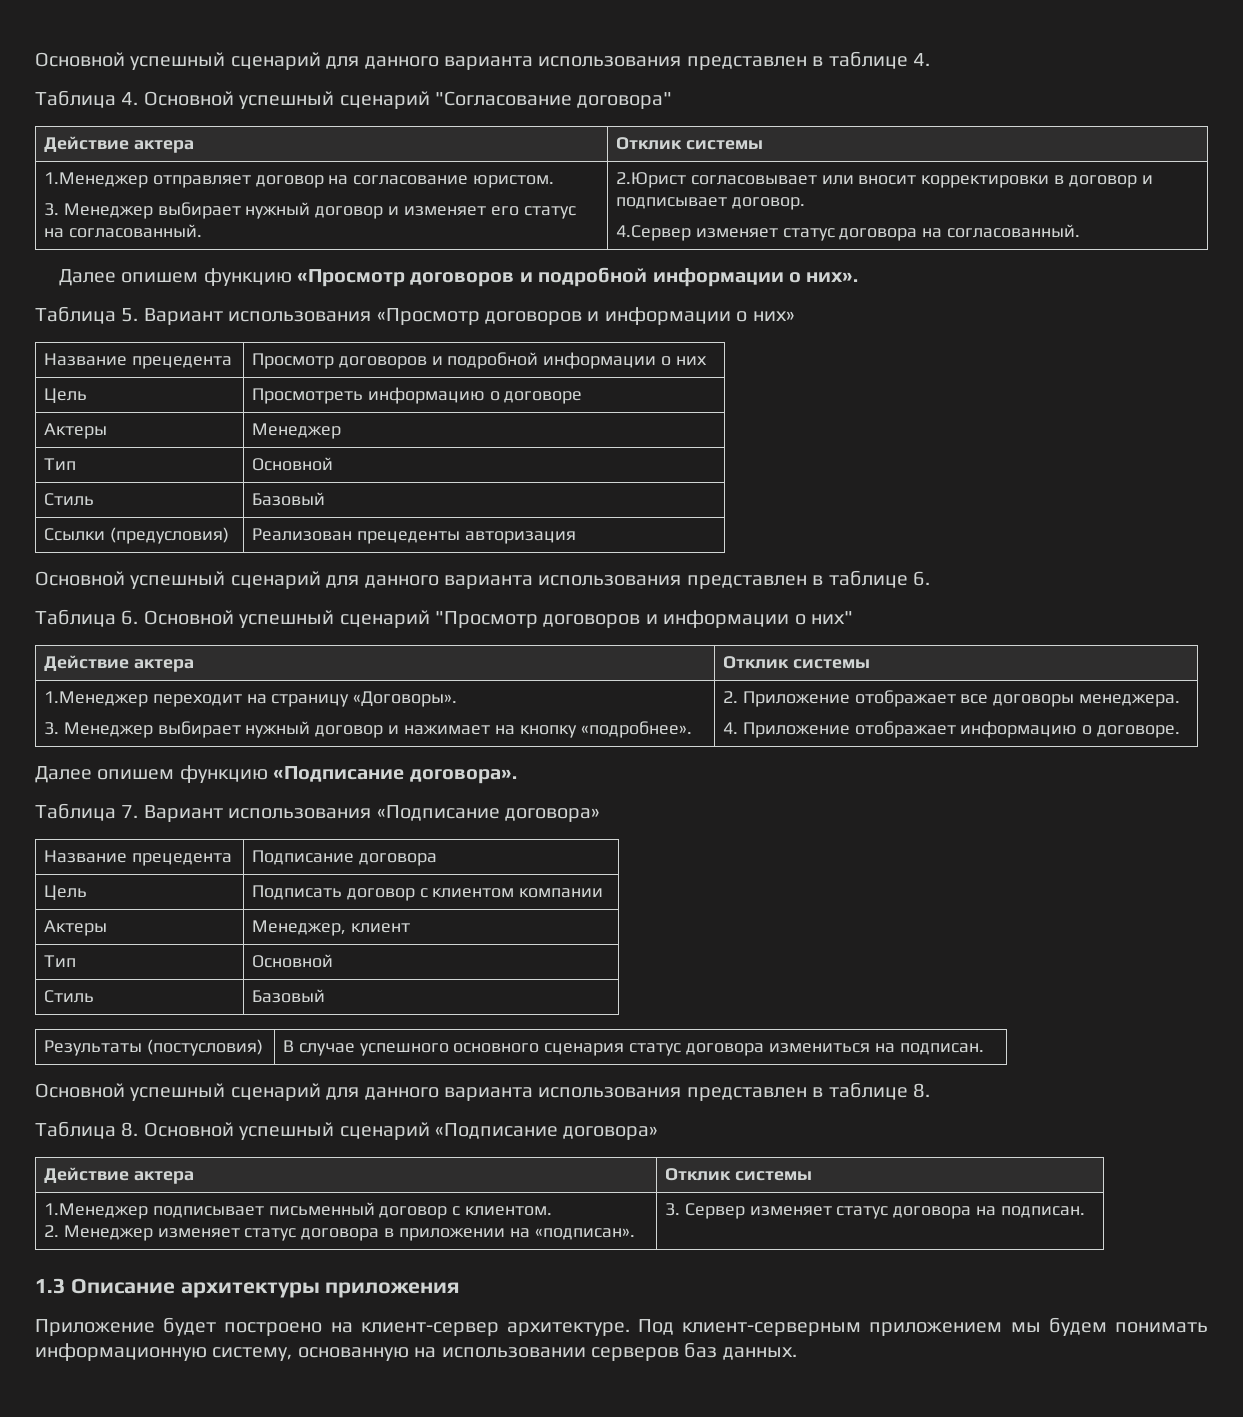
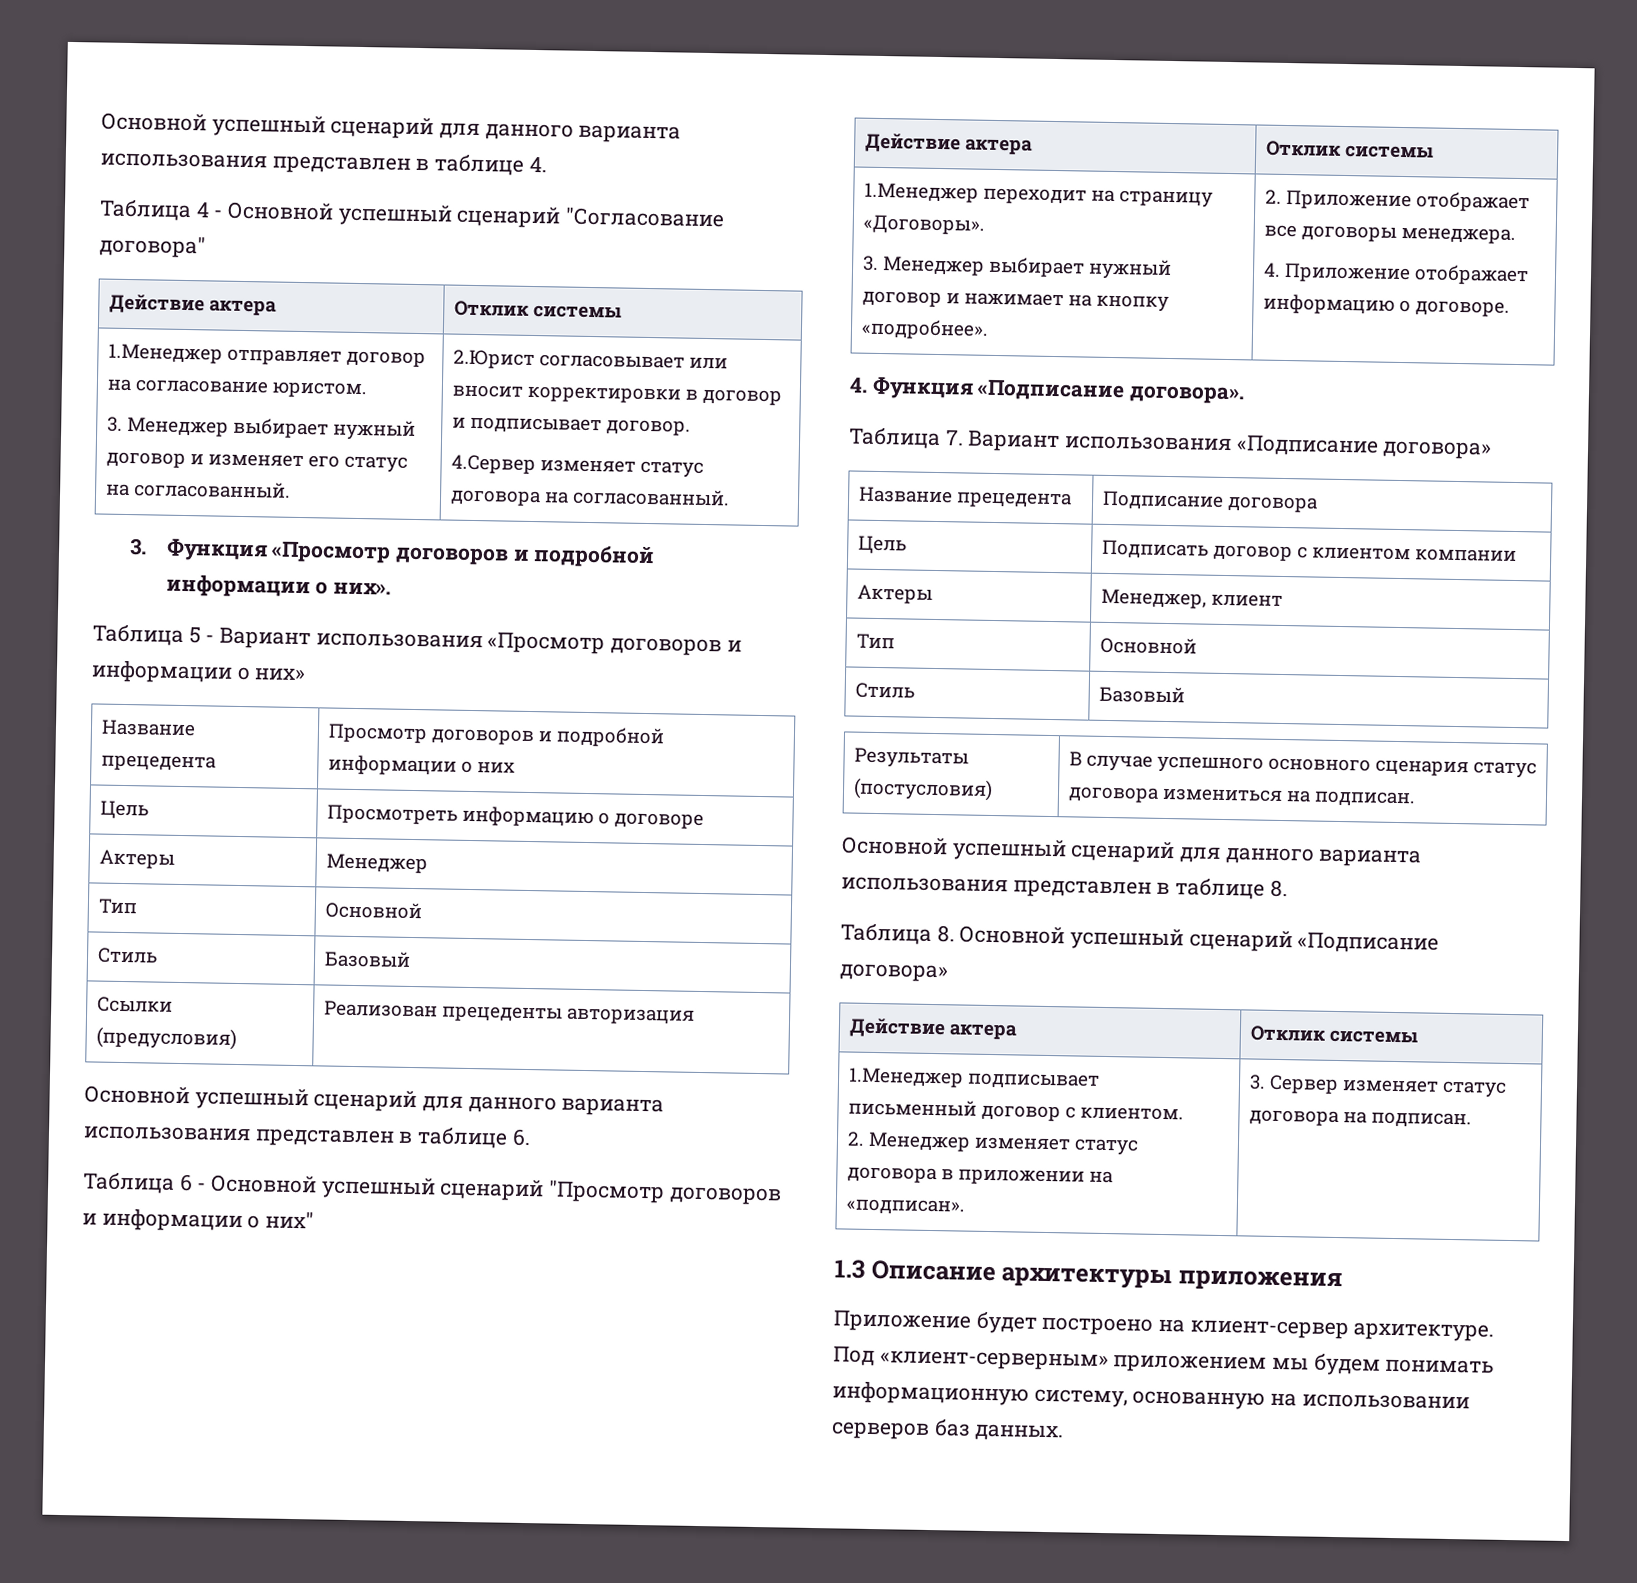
[121,92,139,105] 4. -> [195,202,223,218] 4 -
[58,268,292,286] Далее опишем функцию -> [129,538,268,562] 3. Функция
[121,308,139,322] 5. -> [188,627,215,644] 5 -
[121,610,139,625] 6. -> [179,1174,207,1192] 6 -
[35,765,268,783] Далее опишем функцию -> [849,376,974,400] 4. Функция
[682,1322,862,1336] клиент-серверным -> [879,1350,1109,1372] «клиент-серверным»

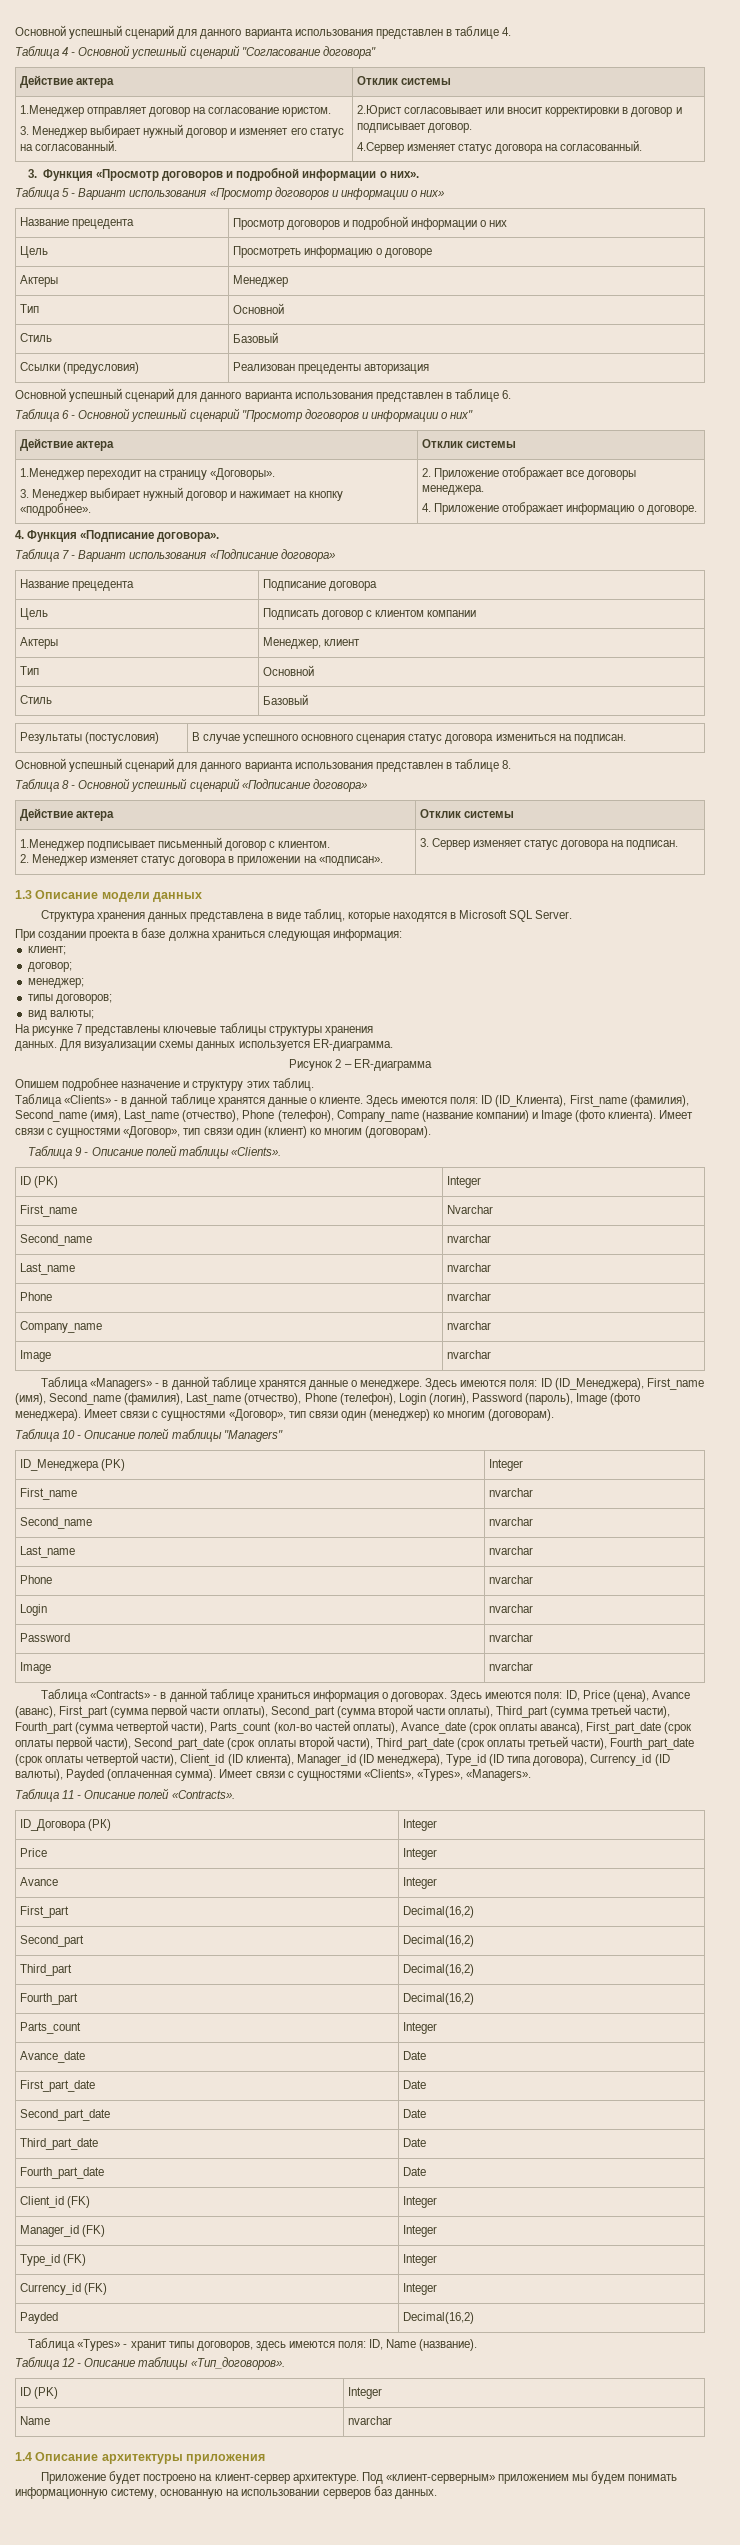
[945,430,964,446] 7. -> [62,550,76,559] 7 -
[936,925,955,943] 8. -> [62,780,76,789] 8 -
(996, 1270) none -> [101,892,203,902] [41,909,573,922] [15,928,402,941] [27,946,66,955] [27,962,72,972] [27,978,84,988] [27,994,112,1004] [27,1010,94,1020] [15,1023,373,1036] [15,1039,393,1051] [289,1059,432,1071] [15,1078,314,1091] [15,1093,689,1107] [15,1110,694,1122] [15,1126,432,1138] [28,1145,281,1159] [19,1176,58,1188] [446,1176,481,1188] [19,1205,77,1217] [446,1205,493,1214] [19,1234,92,1246] [446,1234,491,1243] [19,1263,75,1275] [446,1263,491,1272] [19,1292,52,1301] [446,1292,491,1301] [19,1321,102,1333] [446,1321,491,1330] [19,1350,51,1362] [446,1350,491,1359] [41,1376,704,1390] [15,1393,641,1405] [15,1409,555,1421] [15,1428,283,1442] [19,1459,125,1471] [488,1459,523,1471] [19,1488,77,1500] [488,1488,533,1497] [19,1517,92,1529] [488,1517,533,1526] [19,1546,75,1558] [488,1546,533,1555] [19,1575,52,1584] [488,1575,533,1584] [19,1604,47,1616] [488,1604,533,1613] [19,1633,70,1642] [488,1633,533,1642] [19,1662,51,1674] [488,1662,533,1671] [41,1688,690,1702] [15,1704,671,1718] [15,1720,693,1734] [15,1736,695,1750] [15,1752,670,1766] [15,1769,532,1781] [15,1788,235,1802] [19,1819,111,1831] [402,1819,437,1831] [19,1848,47,1857] [402,1848,437,1860] [19,1877,58,1886] [402,1877,437,1889] [19,1906,69,1918] [402,1906,474,1918] [19,1935,84,1947] [402,1935,474,1947] [19,1964,72,1976] [402,1964,474,1976] [19,1993,78,2005] [402,1993,474,2005] [19,2022,81,2034] [402,2022,437,2034] [19,2051,85,2063] [402,2051,426,2060] [19,2080,95,2092] [402,2080,426,2089] [19,2109,110,2121] [402,2109,426,2118] [19,2138,98,2150] [402,2138,426,2147] [19,2167,104,2179] [402,2167,426,2176] [19,2196,90,2208] [402,2196,437,2208] [19,2225,105,2237] [402,2225,437,2237] [19,2254,86,2266] [402,2254,437,2266] [19,2283,107,2295] [402,2283,437,2295] [19,2312,58,2324] [402,2312,474,2324] [28,2338,478,2351] [15,2357,285,2370] [19,2387,58,2399] [347,2387,382,2399] [19,2416,50,2425] [347,2416,392,2425] [15,2452,99,2461] модели данных // Структура хранения данных представлена в виде таблиц, которые находятся в Microsoft SQL Server. // При создании проекта в базе должна храниться следующая информация: // клиент; // договор; // менеджер; // типы договоров; // вид валюты; // На рисунке 7 представлены ключевые таблицы структуры хранения // данных. Для визуализации схемы данных используется ER-диаграмма. // Рисунок 2 – ER-диаграмма // Опишем подробнее назначение и структуру этих таблиц. // Таблица «Clients» - в данной таблице хранятся данные о клиенте. Здесь имеются поля: ID (ID_Клиента), First_name (фамилия), Second_name (имя), Last_name (отчество), Phone (телефон), Company_name (название компании) и Image (фото клиента). Имеет связи с сущностями «Договор», тип связи один (клиент) ко многим (договорам). // Таблица 9 - Описание полей таблицы «Clients». // ID (PK) | Integer // First_name | Nvarchar // Second_name | nvarchar // Last_name | nvarchar // Phone | nvarchar // Company_name | nvarchar // Image | nvarchar // Таблица «Managers» - в данной таблице хранятся данные о менеджере. Здесь имеются поля: ID (ID_Менеджера), First_name (имя), Second_name (фамилия), Last_name (отчество), Phone (телефон), Login (логин), Password (пароль), Image (фото менеджера). Имеет связи с сущностями «Договор», тип связи один (менеджер) ко многим (договорам). // Таблица 10 - Описание полей таблицы "Managers" // ID_Менеджера (PK) | Integer // First_name | nvarchar // Second_name | nvarchar // Last_name | nvarchar // Phone | nvarchar // Login | nvarchar // Password | nvarchar // Image | nvarchar // Таблица «Contracts» - в данной таблице храниться информация о договорах. Здесь имеются поля: ID, Price (цена), Avance (аванс), First_part (сумма первой части оплаты), Second_part (сумма второй части оплаты), Third_part (сумма третьей части), Fourth_part (сумма четвертой части), Parts_count (кол-во частей оплаты), Avance_date (срок оплаты аванса), First_part_date (срок оплаты первой части), Second_part_date (срок оплаты второй части), Third_part_date (срок оплаты третьей части), Fourth_part_date (срок оплаты четвертой части), Client_id (ID клиента), Manager_id (ID менеджера), Type_id (ID типа договора), Currency_id (ID валюты), Payded (оплаченная сумма). Имеет связи с сущностями «Clients», «Types», «Managers». // Таблица 11 - Описание полей «Contracts». // ID_Договора (РК) | Integer // Price | Integer // Avance | Integer // First_part | Decimal(16,2) // Second_part | Decimal(16,2) // Third_part | Decimal(16,2) // Fourth_part | Decimal(16,2) // Parts_count | Integer // Avance_date | Date // First_part_date | Date // Second_part_date | Date // Third_part_date | Date // Fourth_part_date | Date // Client_id (FK) | Integer // Manager_id (FK) | Integer // Type_id (FK) | Integer // Currency_id (FK) | Integer // Payded | Decimal(16,2) // Таблица «Types» - хранит типы договоров, здесь имеются поля: ID, Name (название). // Таблица 12 - Описание таблицы «Тип_договоров». // ID (PK) | Integer // Name | nvarchar // 1.4 Описание

